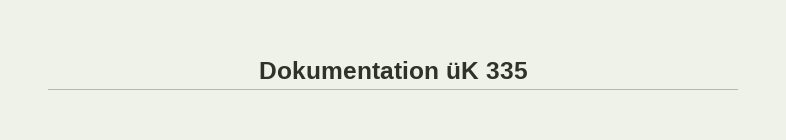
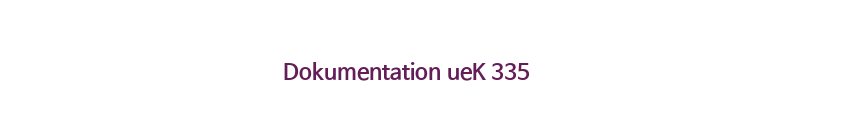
[445,62,479,79] üK -> [446,63,487,81] ueK

